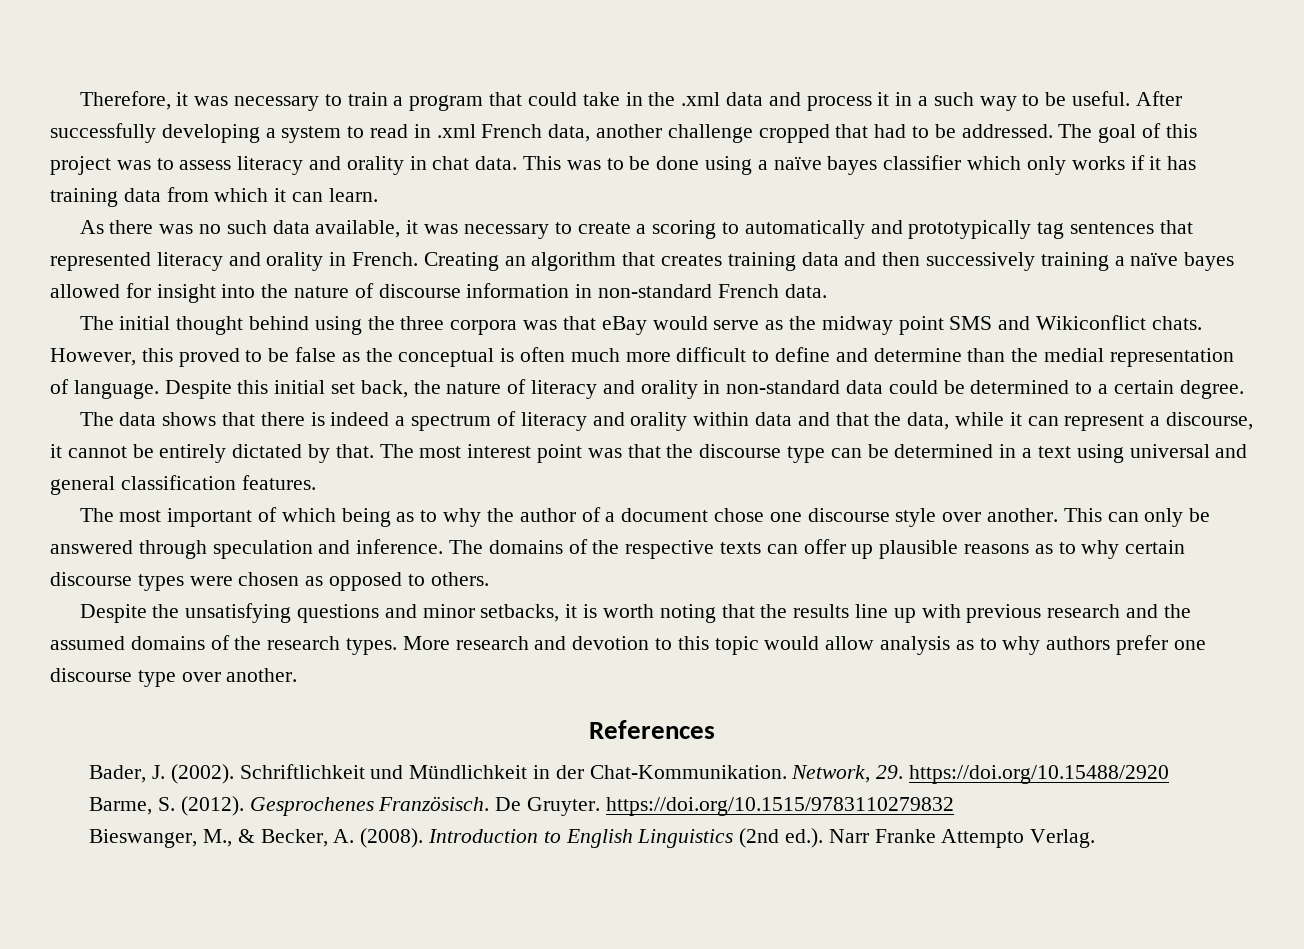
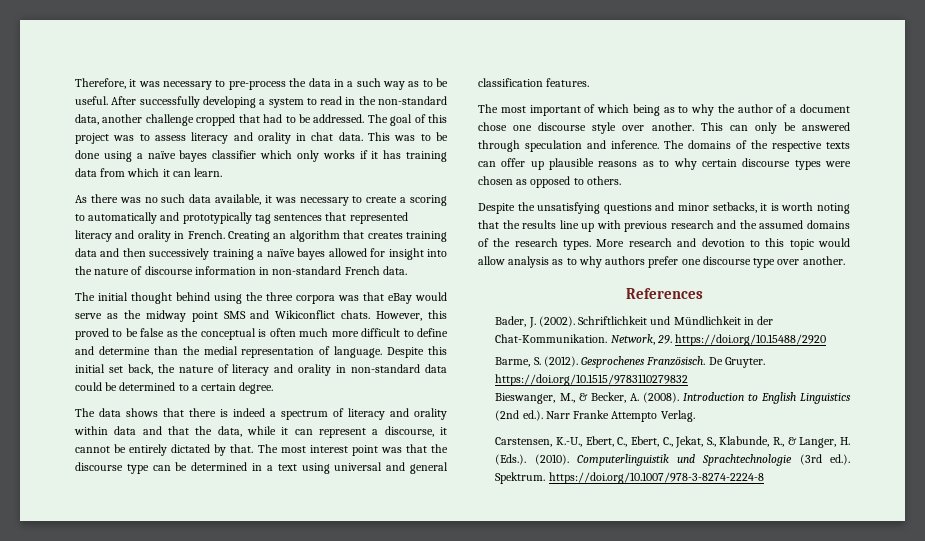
[347,92,890,111] train a program that could take in the .xml data and process it -> [228,78,331,90] pre-process the data
(1017, 103) none -> [408,81,420,87] as
[436,124,543,138] .xml French -> [358,96,447,105] the non-standard
(1096, 838) none -> [495,436,850,448] [495,454,850,466] [495,472,764,484] // Carstensen, K.-U., Ebert, C., Ebert, C., Jekat, S., Klabunde, R., & Langer, H. (Eds.). (2010). Computerlinguistik und Sprachtechnologie (3rd ed.). Spektrum. https://doi.org/10.1007/978-3-8274-2224-8

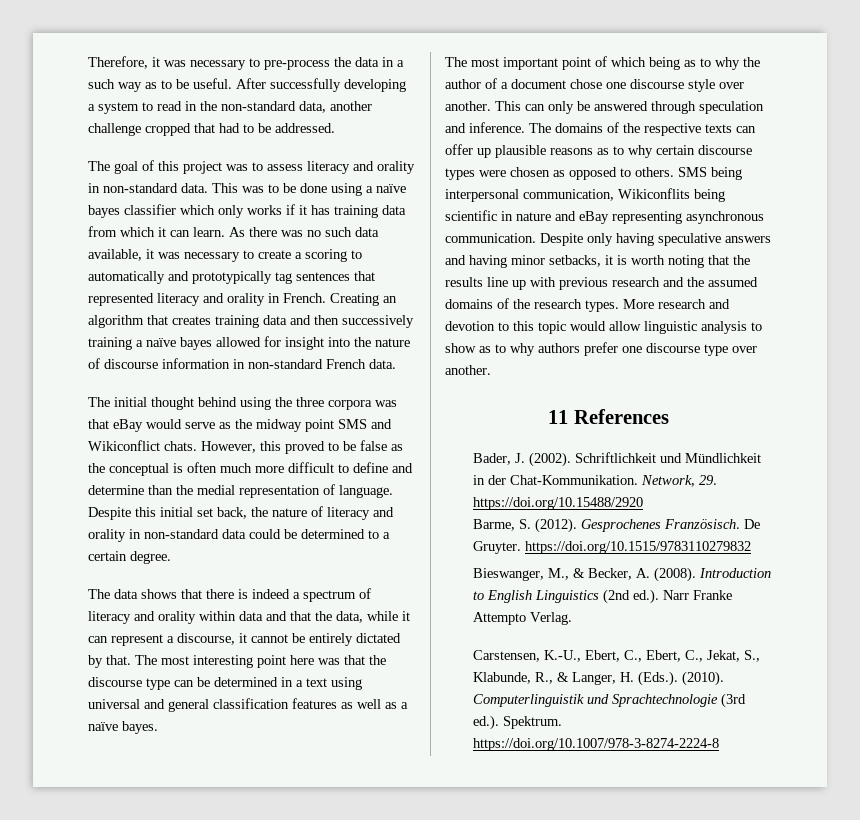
(365, 118) none -> (335, 128) //
[311,132,334,141] chat -> [103,183,178,193] non-standard
(223, 172) // -> (225, 232) none
[309,445,378,456] interest point -> [193,655,314,668] interesting point here
[546,78,590,87] features. -> [292,698,408,709] [88,721,158,734] features as well as a naïve bayes.
(581, 110) none -> [562,57,591,70] point
[478,202,675,214] // Despite the unsatisfying questions and -> [678,167,742,180] [445,188,725,202] [445,210,764,224] [445,233,771,246] [445,255,507,268] SMS being interpersonal communication, Wikiconflits being scientific in nature and eBay representing asynchronous communication. Despite only having speculative answers and having
[508,256,550,268] analysis -> [644,321,762,334] [445,343,476,353] linguistic analysis to show
(845, 260) none -> [548,410,569,424] 11

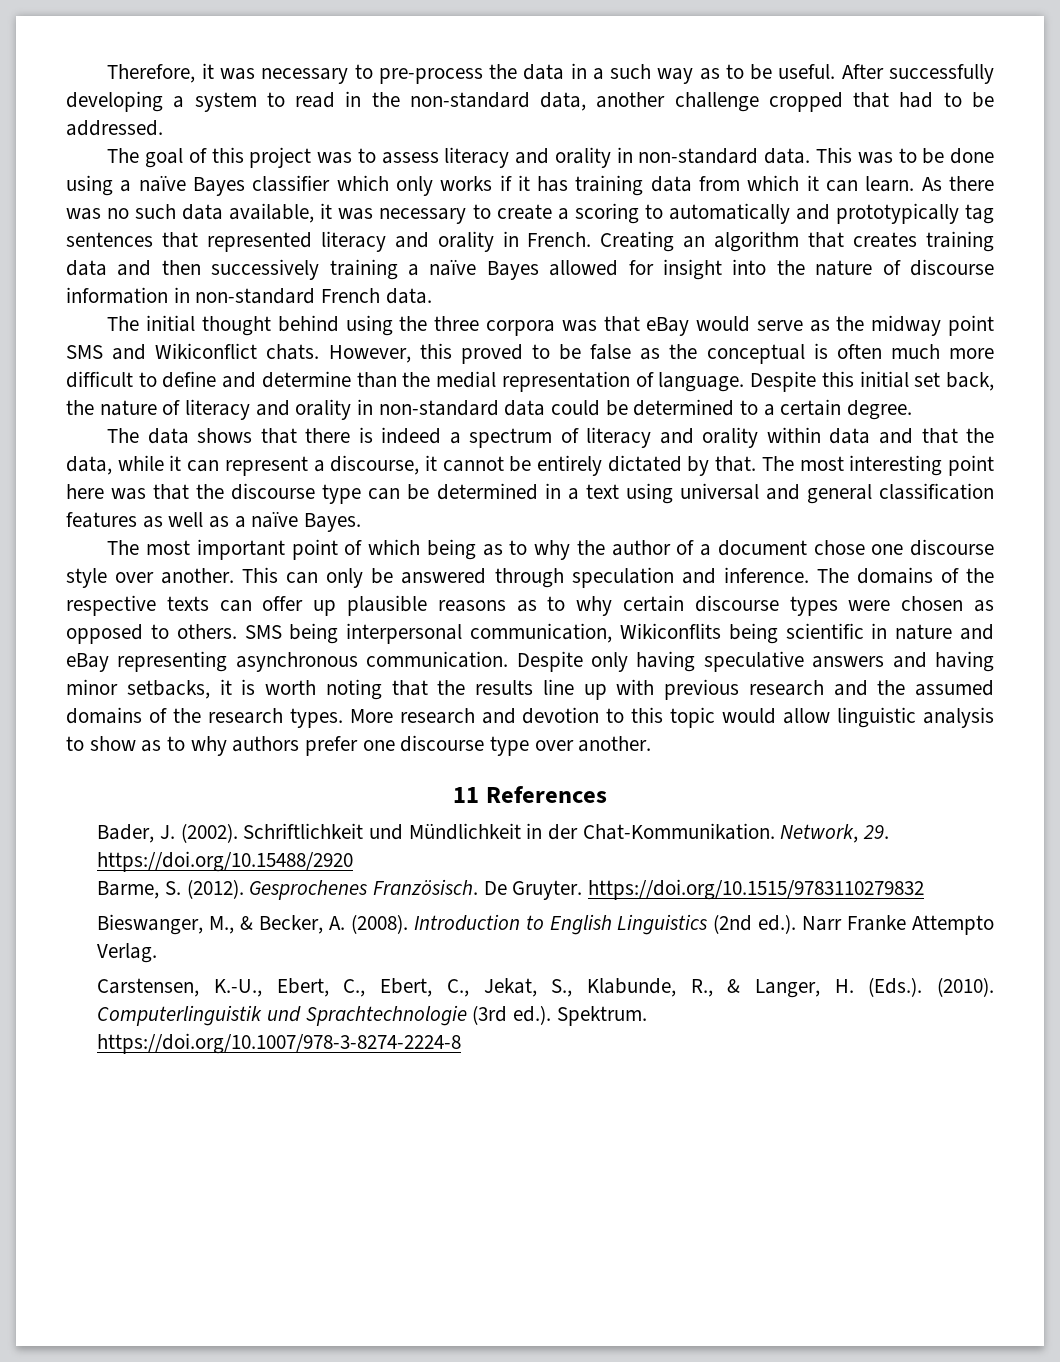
[88,205,120,218] bayes -> [192,177,245,196] Bayes
[180,337,212,350] bayes -> [486,261,539,280] Bayes
[122,721,158,734] bayes. -> [304,513,362,532] Bayes.

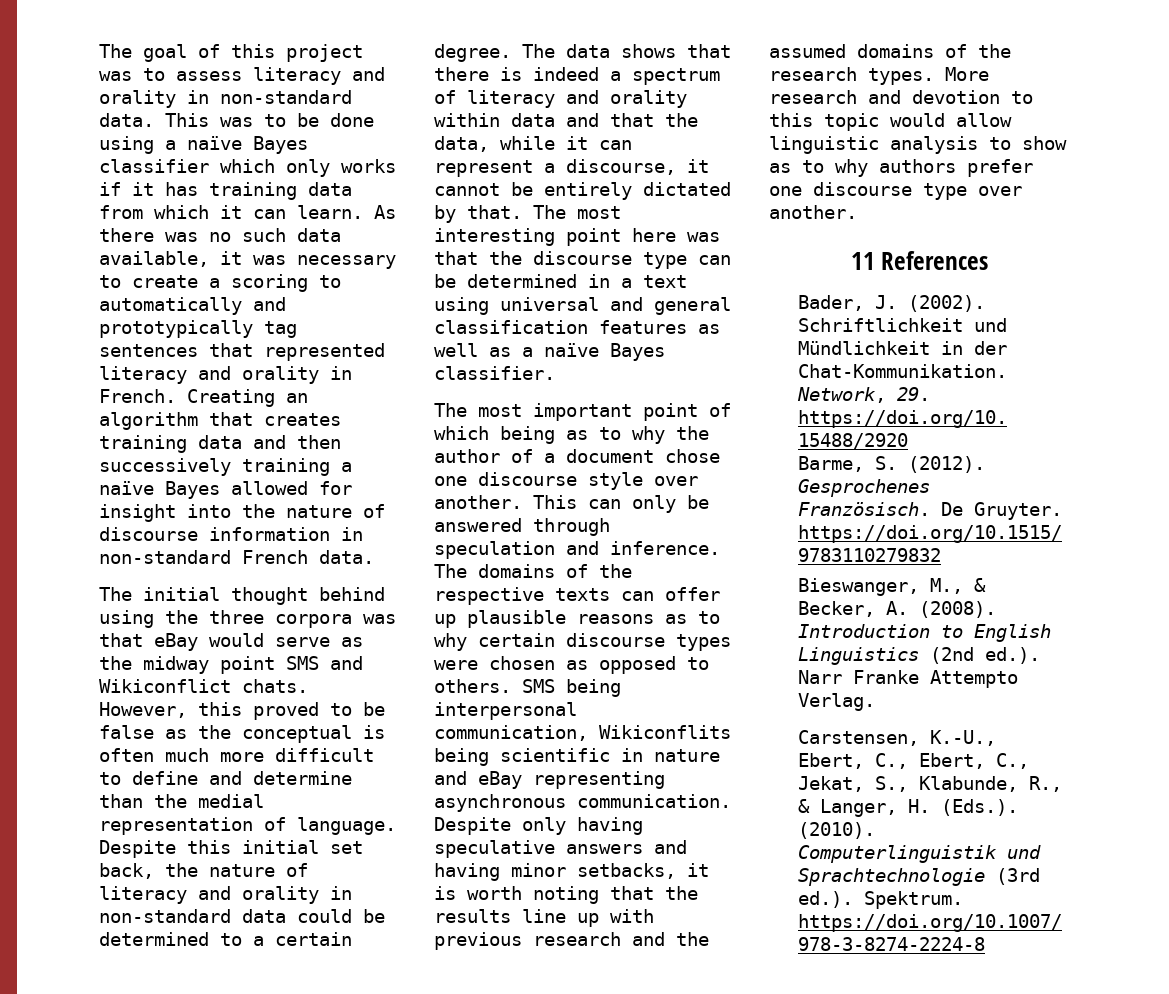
[107,63,994,84] [66,91,994,112] [66,120,163,136] Therefore, it was necessary to pre-process the data in a such way as to be useful. After successfully developing a system to read in the non-standard data, another challenge cropped that had to be addressed. // -> (99, 51) none
(913, 410) // -> (511, 53) none
[304,513,362,532] Bayes. -> [610,343,665,361] [434,366,555,380] Bayes classifier.

